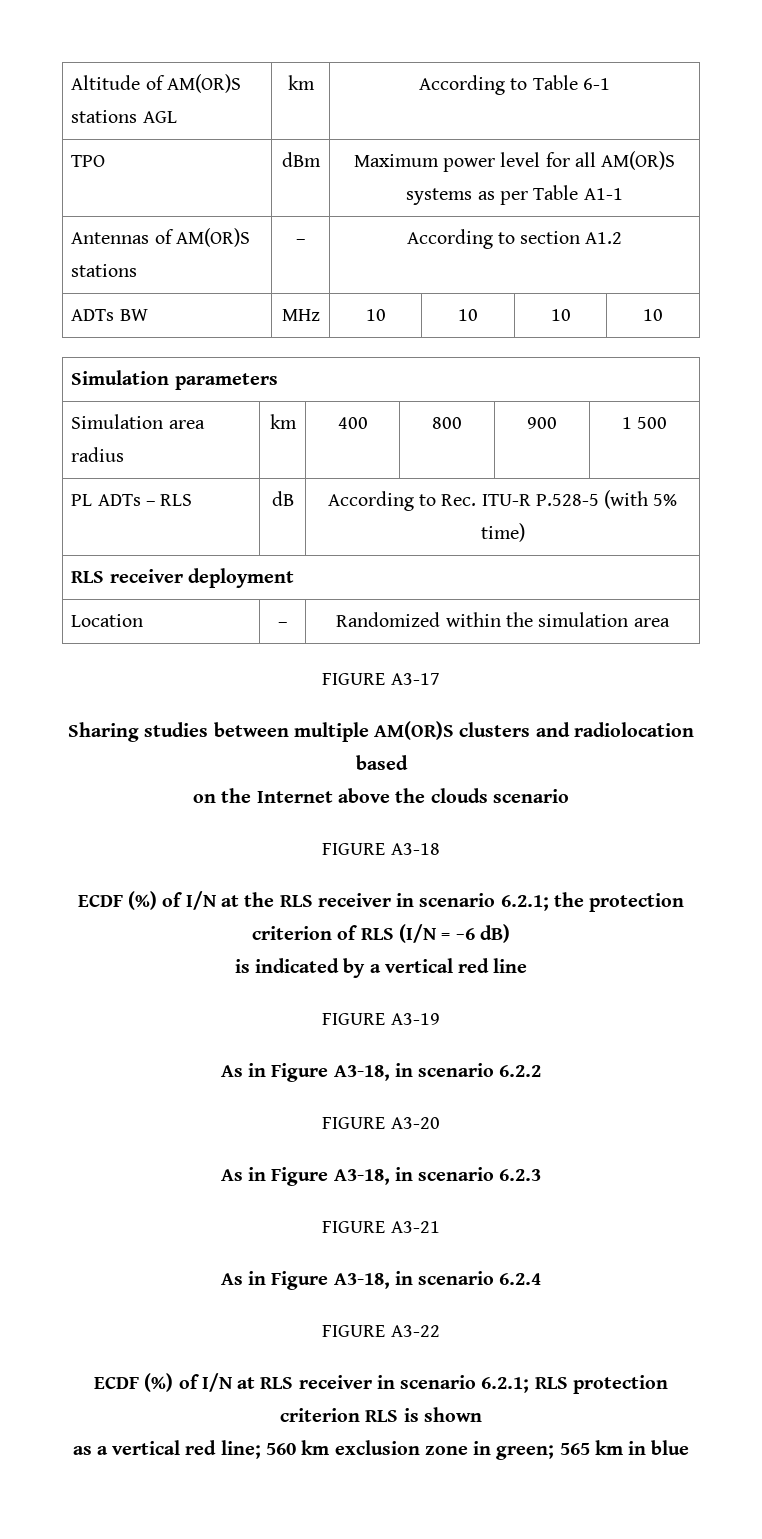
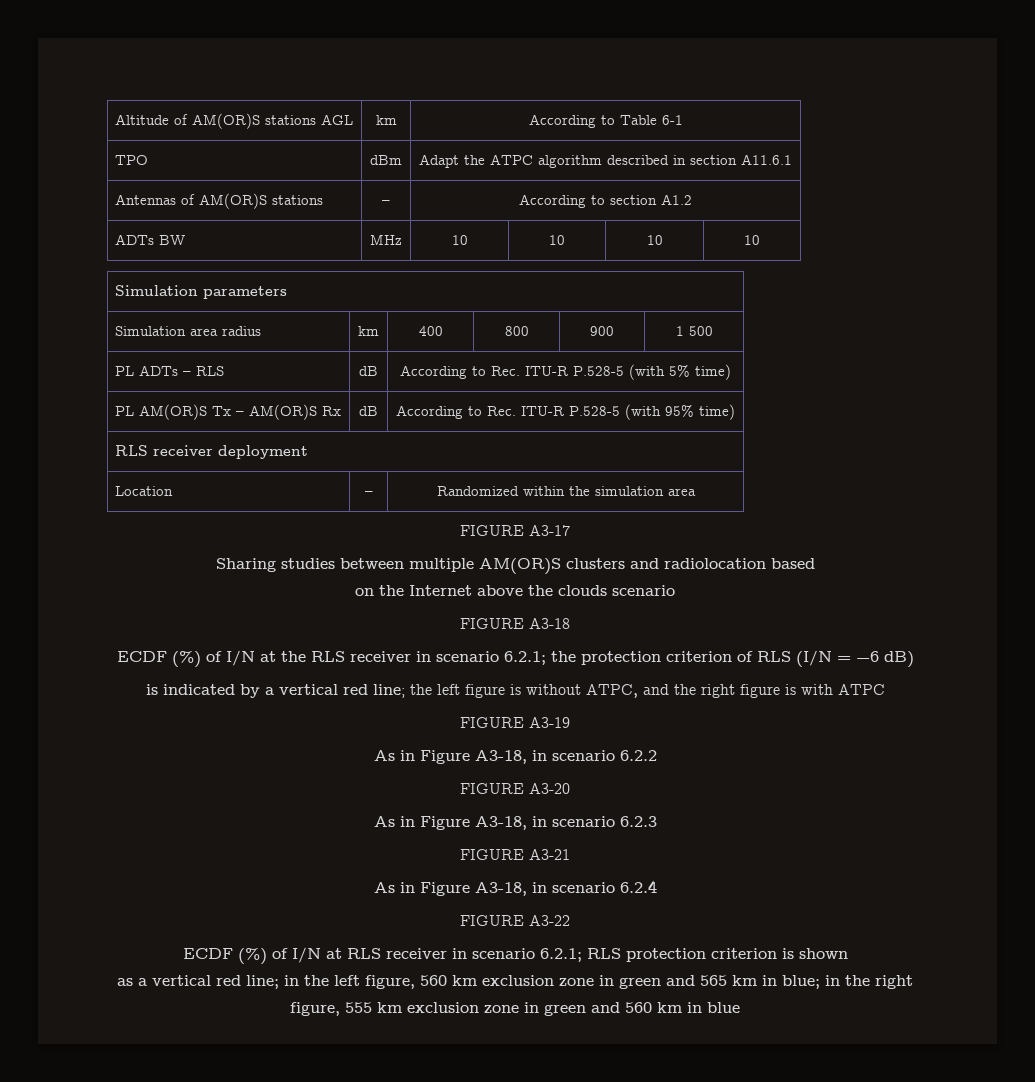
[353,151,676,172] [406,185,623,205] Maximum power level for all AM(OR)S systems as per Table A1-1 -> [419,154,792,168] Adapt the ATPC algorithm described in section A11.6.1
(525, 532) none -> [114,404,341,420] [359,406,378,416] [396,404,735,420] // PL AM(OR)S Tx – AM(OR)S Rx | dB | According to Rec. ITU-R P.528-5 (with 95% time)
[493,958,528,973] line -> [372,684,885,698] line; the left figure is without ATPC, and the right figure is with ATPC
[365,1410,399,1422] RLS -> (777, 953) none
(261, 1449) none -> [284,975,415,989] in the left figure,
[496,1445,555,1460] green; -> [619,975,695,989] green and
(647, 1448) none -> [782,975,913,989] [290,1002,702,1016] blue; in the right figure, 555 km exclusion zone in green and 560 km in

